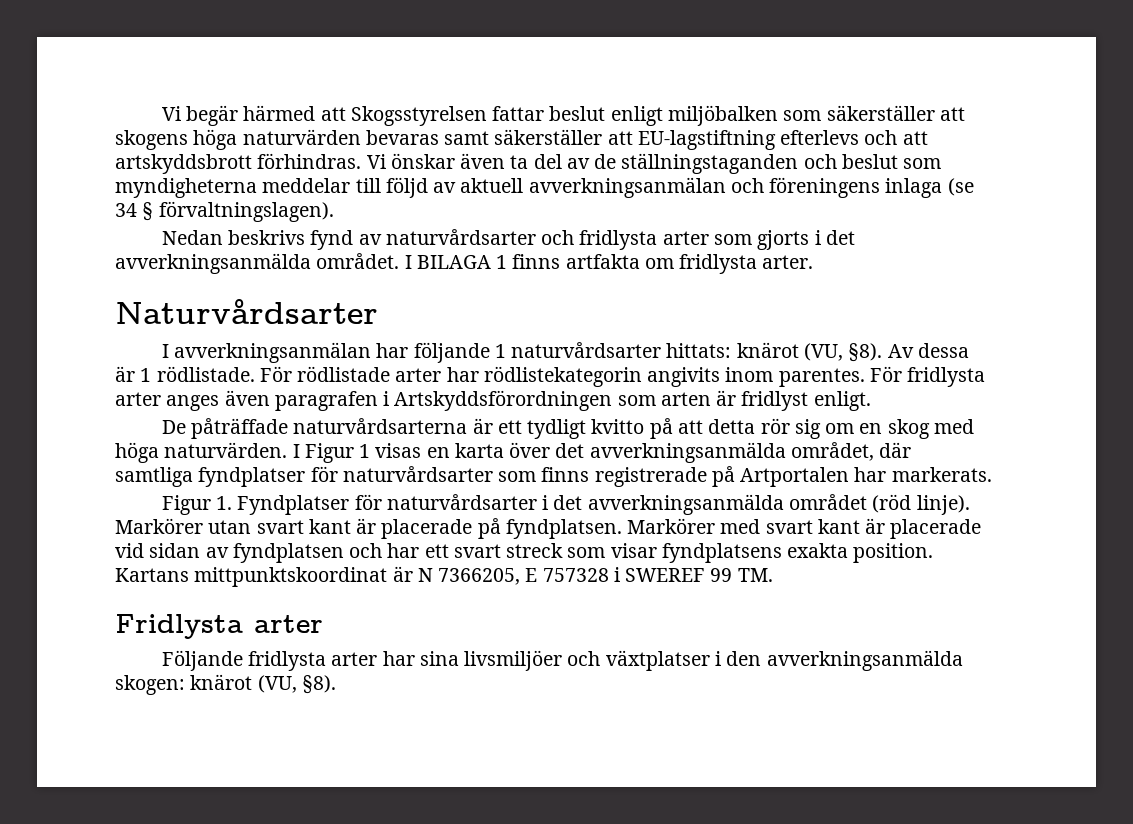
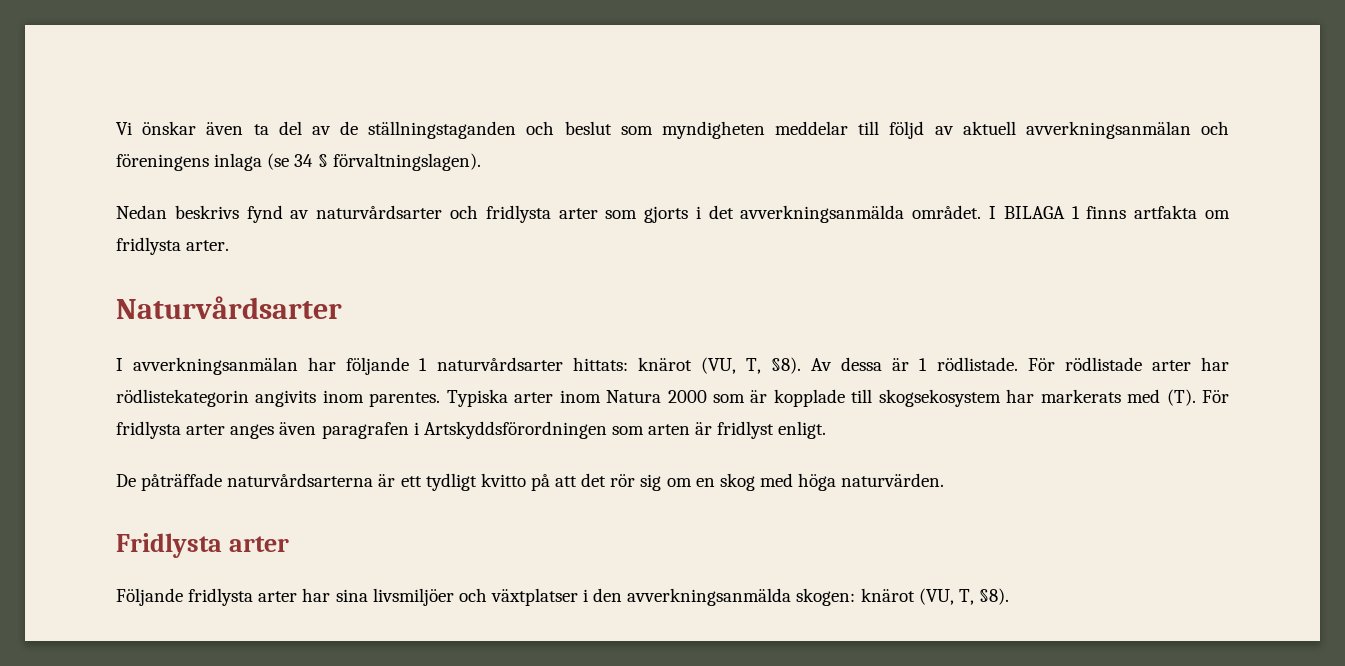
[161,105,965,126] [115,129,928,150] [115,153,386,174] Vi begär härmed att Skogsstyrelsen fattar beslut enligt miljöbalken som säkerställer att skogens höga naturvärden bevaras samt säkerställer att EU-lagstiftning efterlevs och att artskyddsbrott förhindras. Vi -> [116,122,132,135] Vi
[115,178,257,198] myndigheterna -> [661,121,765,139] myndigheten
(843, 352) none -> [745,358,761,374] T,
(865, 377) none -> [446,389,1196,407] Typiska arter inom Natura 2000 som är kopplade till skogsekosystem har markerats med (T).
[708,419,756,434] detta -> [581,473,607,487] det
[292,442,912,463] [115,466,992,487] [161,494,970,515] [115,518,982,539] [115,543,934,563] [115,566,773,587] I Figur 1 visas en karta över det avverkningsanmälda området, där samtliga fyndplatser för naturvårdsarter som finns registrerade på Artportalen har markerats. // Figur 1. Fyndplatser för naturvårdsarter i det avverkningsanmälda området (röd linje). Markörer utan svart kant är placerade på fyndplatsen. Markörer med svart kant är placerade vid sidan av fyndplatsen och har ett svart streck som visar fyndplatsens exakta position. Kartans mittpunktskoordinat är N 7366205, E 757328 i SWEREF 99 TM. -> (945, 480) none
(297, 684) none -> [958,589,974,605] T,

